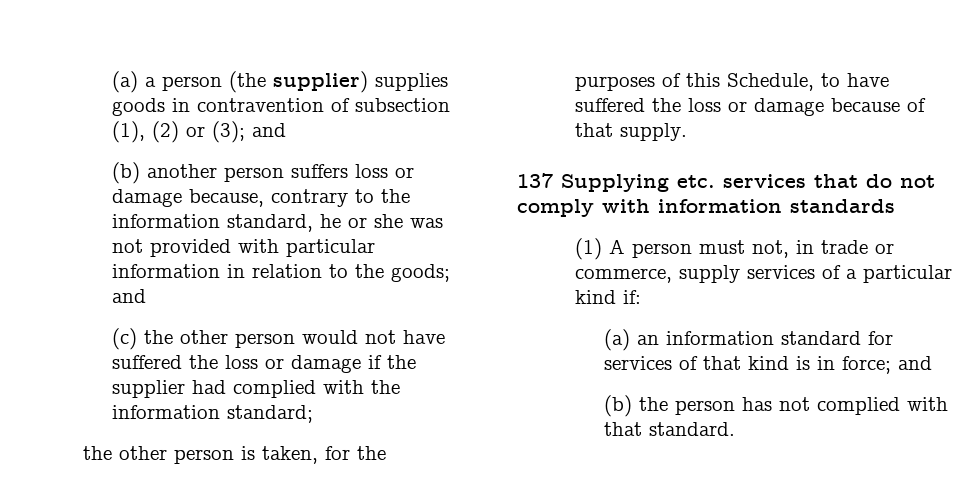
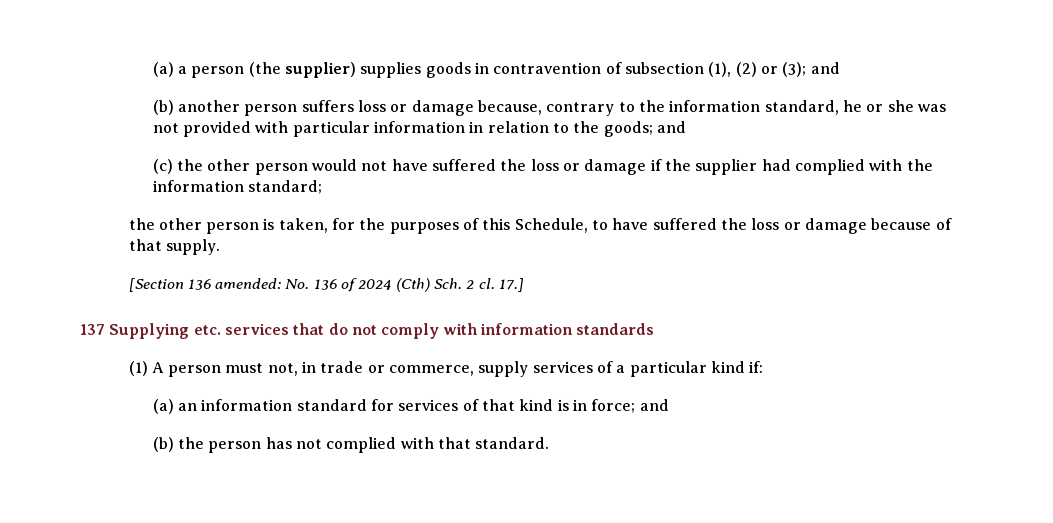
(688, 132) none -> [128,278,525,292] // [Section 136 amended: No. 136 of 2024 (Cth) Sch. 2 cl. 17.]

